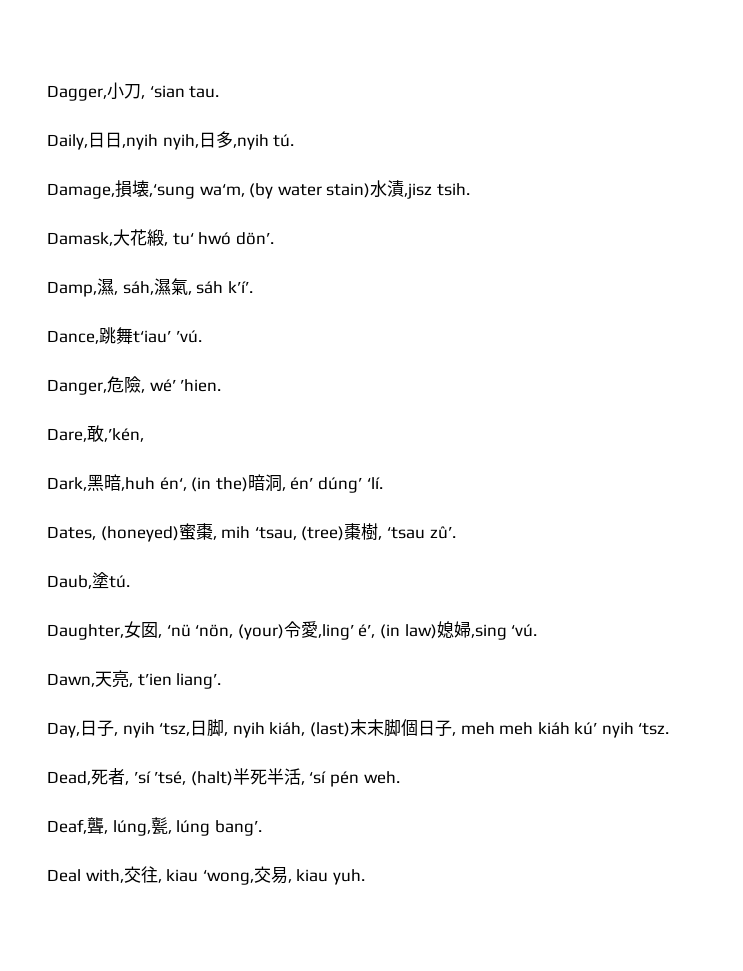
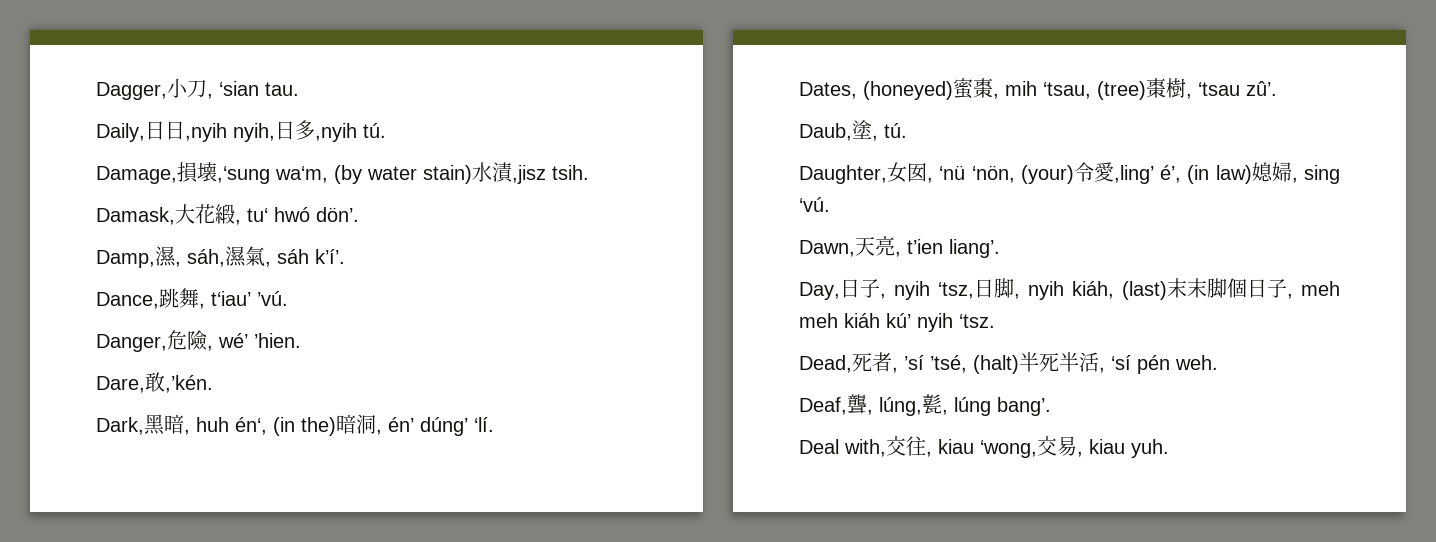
(133, 335) none -> [199,303,205,309] ,
[104,428,144,442] ,’kén, -> [165,375,213,393] ,’kén.
[121,477,155,491] ,huh -> [184,417,229,435] , huh
(109, 580) none -> [872,135,878,141] ,
[470,624,507,640] ,sing -> [1291,165,1340,184] , sing

